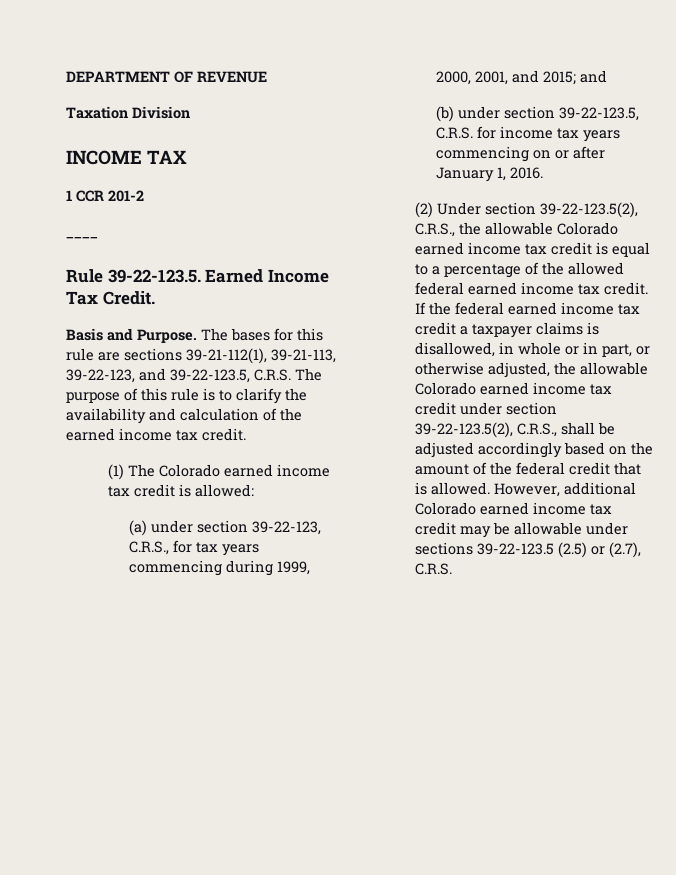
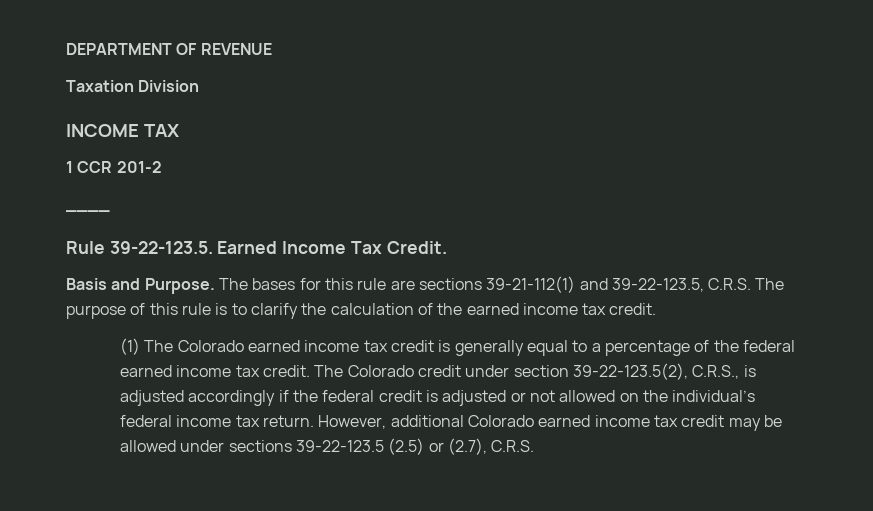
[186,348,336,364] [66,369,135,383] 39-21-112(1), 39-21-113, 39-22-123, -> [486,276,576,293] 39-21-112(1)
[66,408,176,424] availability and -> (327, 309) none
[195,484,255,497] [129,520,322,536] [129,540,260,556] [129,560,311,576] [436,70,608,85] [436,106,640,122] [436,126,621,142] [436,146,606,162] [436,167,544,182] [415,202,639,218] [415,222,619,237] [415,242,609,255] allowed: // (a) under section 39-22-123, C.R.S., for tax years commencing during 1999, 2000, 2001, and 2015; and // (b) under section 39-22-123.5, C.R.S. for income tax years commencing on or after January 1, 2016. // (2) Under section 39-22-123.5(2), C.R.S., the allowable Colorado earned income tax credit is -> [454,340,524,356] generally
[568,262,625,275] allowed -> (739, 346) none
[415,302,641,315] [415,322,600,338] [415,342,651,357] [415,362,649,378] [415,382,613,395] If the federal earned income tax credit a taxpayer claims is disallowed, in whole or in part, or otherwise adjusted, the allowable Colorado earned income tax -> [314,365,414,377] The Colorado
[561,422,616,435] [415,442,654,458] [415,462,642,475] [415,482,491,495] shall be adjusted accordingly based on the amount of the federal credit that is allowed. -> [743,365,756,377] [120,390,756,406] [120,415,315,427] is adjusted accordingly if the federal credit is adjusted or not allowed on the individual’s federal income tax return.
[514,522,583,535] allowable -> [120,440,177,452] allowed

